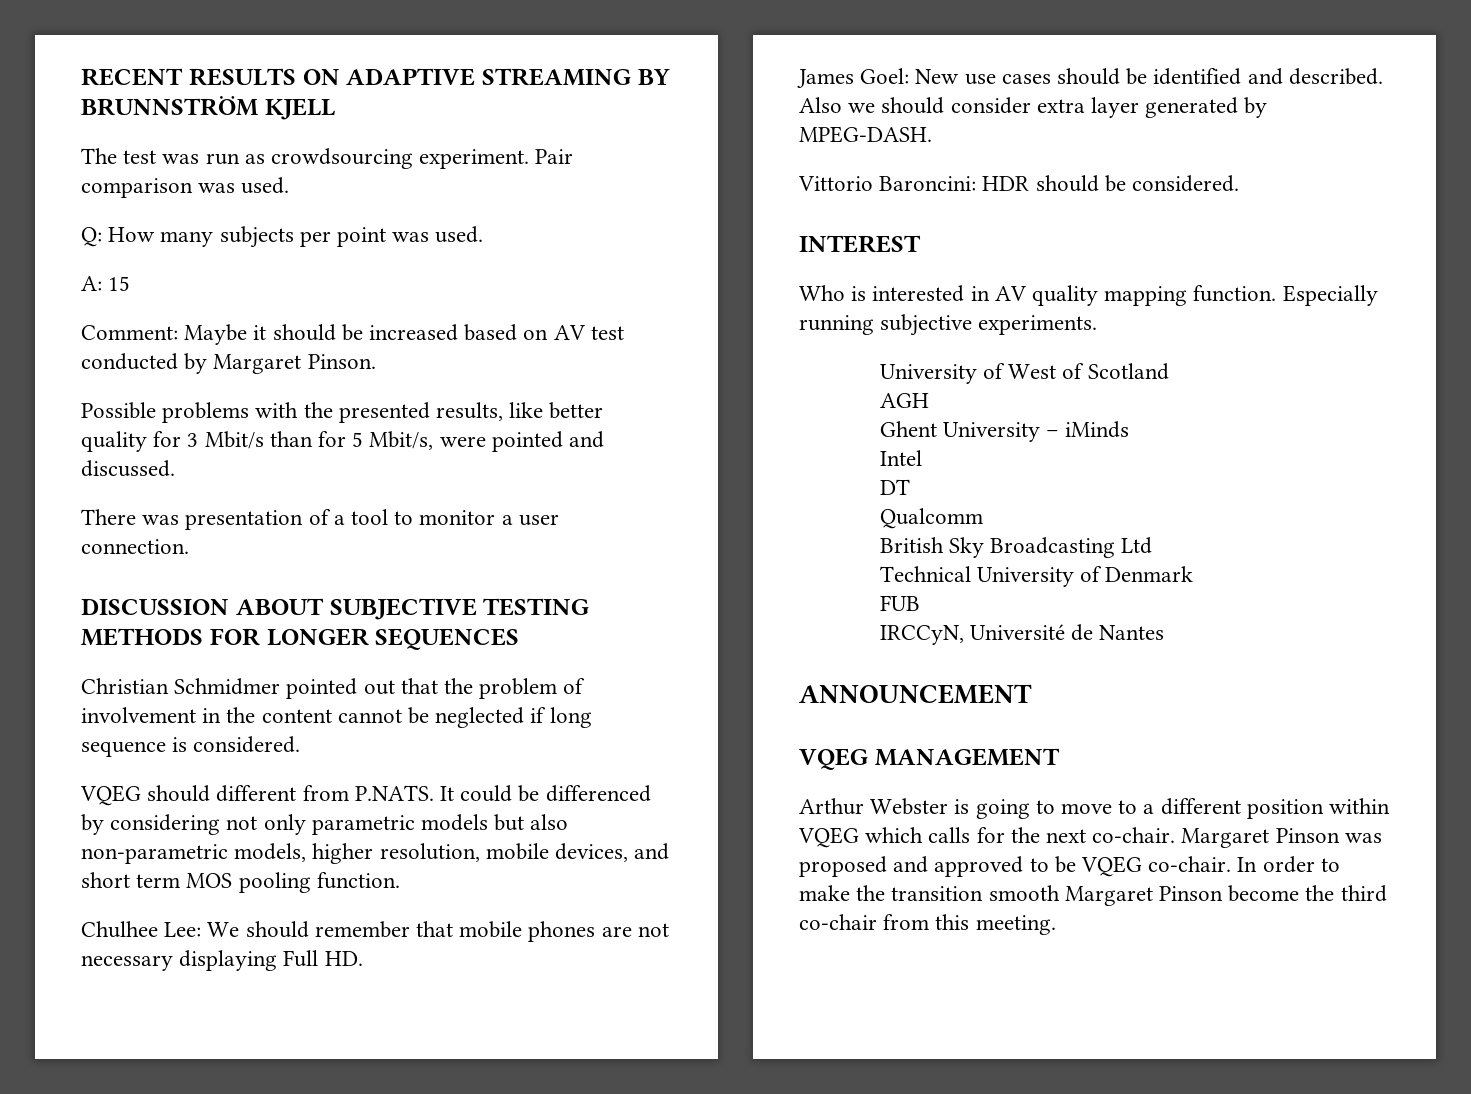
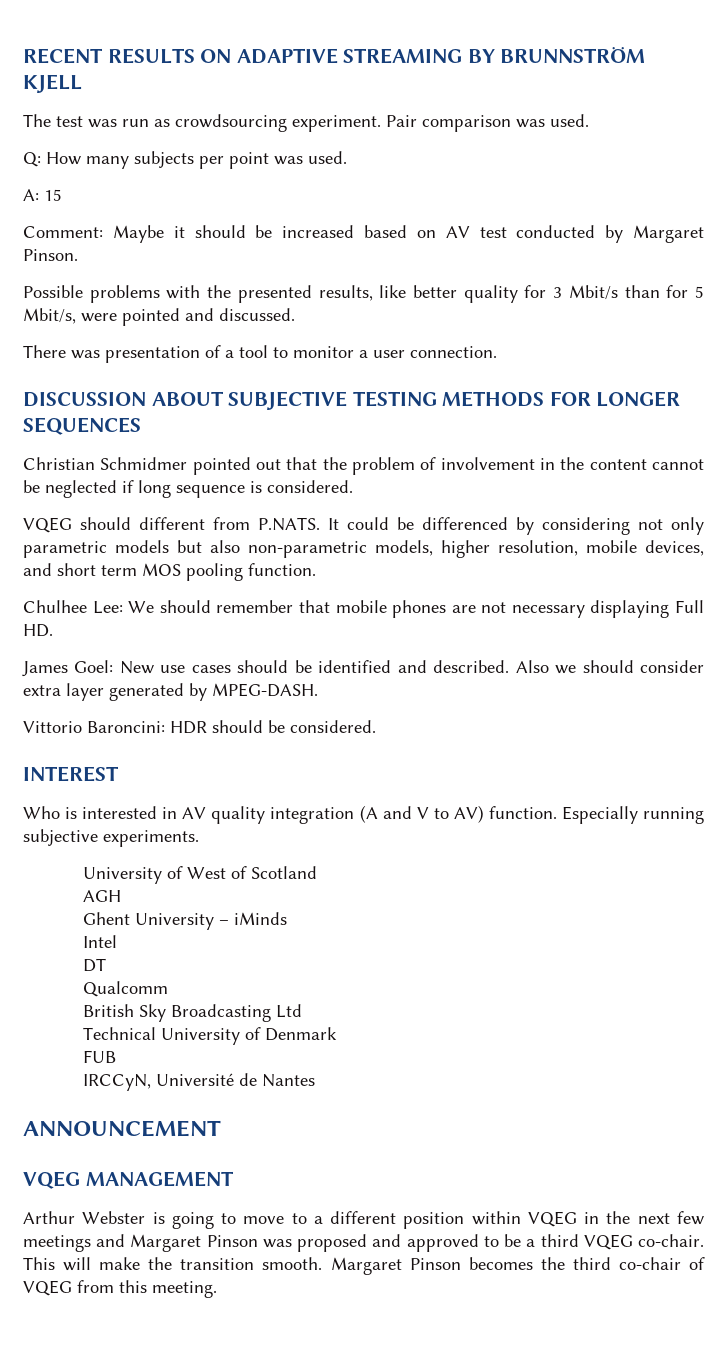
[1104,286,1188,306] mapping -> [270,805,484,824] integration (A and V to AV)
[865,827,1176,843] which calls for the next co-chair. -> [584,1211,704,1225] [23,1234,126,1252] in the next few meetings and
[1081,856,1340,877] VQEG co-chair. In order to -> [526,1234,705,1250] [23,1257,92,1271] a third VQEG co-chair. This will
[988,885,1300,906] smooth Margaret Pinson become -> [262,1257,533,1275] smooth. Margaret Pinson becomes
(877, 922) none -> [689,1257,706,1270] [23,1280,72,1296] of VQEG

